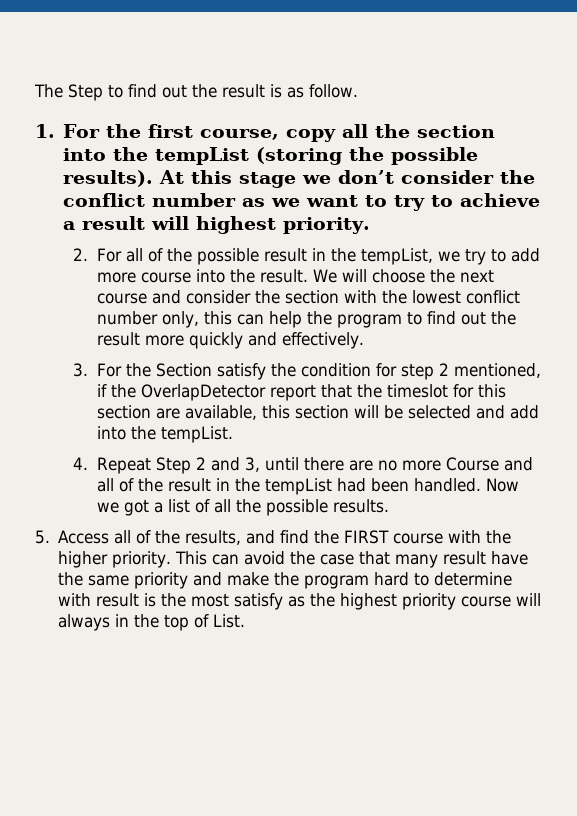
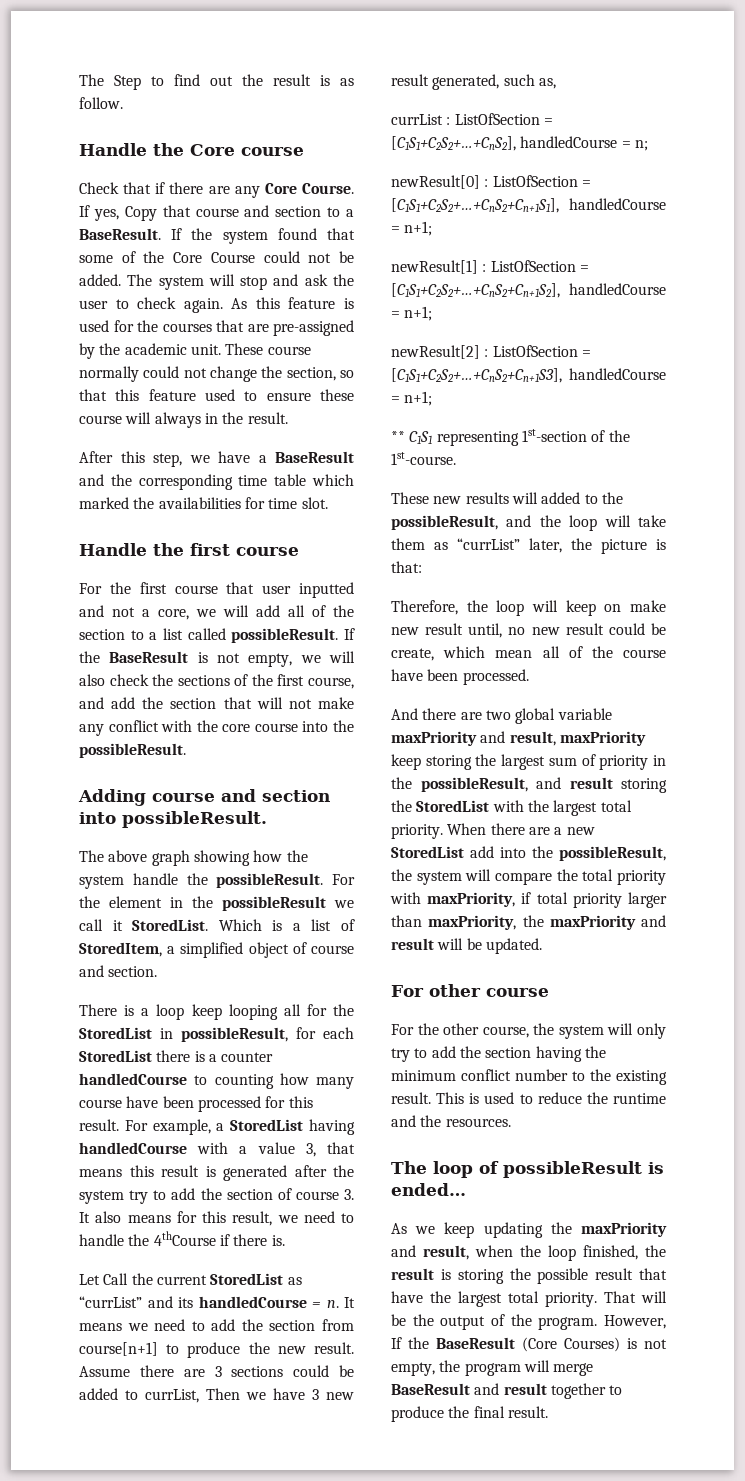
[35,124,496,142] [63,147,479,165] [63,170,536,188] [63,193,541,211] [63,216,371,234] [73,248,540,265] [96,269,494,283] [96,290,520,304] [96,311,516,328] [96,332,364,349] [73,363,541,380] [96,384,506,401] [96,405,539,420] [96,426,233,443] [73,457,533,474] [96,478,519,495] [96,499,389,516] [35,530,512,545] [58,551,529,568] [58,572,513,589] [58,593,457,610] 1. For the first course, copy all the section into the tempList (storing the possible results). At this stage we don’t consider the conflict number as we want to try to achieve a result will highest priority. // 2. For all of the possible result in the tempList, we try to add more course into the result. We will choose the next course and consider the section with the lowest conflict number only, this can help the program to find out the result more quickly and effectively. // 3. For the Section satisfy the condition for step 2 mentioned, if the OverlapDetector report that the timeslot for this section are available, this section will be selected and add into the tempList. // 4. Repeat Step 2 and 3, until there are no more Course and all of the result in the tempList had been handled. Now we got a list of all the possible results. // 5. Access all of the results, and find the FIRST course with the higher priority. This can avoid the case that many result have the same priority and make the program hard to determine with result is the most satisfy as the highest priority -> [79,143,304,156] [79,182,354,198] [79,205,354,221] [79,228,355,244] [79,251,354,263] [79,274,354,290] [79,297,354,313] [79,320,354,336] [79,343,311,359] [79,366,354,382] [79,389,354,401] Handle the Core course // Check that if there are any Core Course. If yes, Copy that course and section to a BaseResult. If the system found that some of the Core Course could not be added. The system will stop and ask the user to check again. As this feature is used for the courses that are pre-assigned by the academic unit. These course normally could not change the section, so that this feature used to ensure these
[164,614,246,631] top of List. -> [247,412,288,424] [79,451,354,467] [79,474,354,490] [79,497,328,509] [79,543,299,556] [79,582,354,598] [79,605,354,620] [79,628,355,643] [79,651,356,667] [79,674,355,689] [79,697,354,709] [79,720,355,736] [79,743,186,758] [78,789,330,806] [79,811,267,828] [79,850,308,866] [79,873,355,889] [79,896,354,911] [79,919,355,931] [79,942,354,958] [79,965,158,977] [79,1004,354,1020] [79,1027,354,1042] [79,1050,274,1062] [79,1073,354,1089] [79,1096,313,1112] [79,1119,355,1135] [79,1142,355,1157] [79,1165,354,1181] [79,1188,354,1204] [79,1211,354,1226] [79,1231,285,1246] [79,1273,302,1285] [79,1296,355,1308] [79,1319,354,1331] [79,1342,354,1358] [79,1365,354,1377] [79,1388,354,1403] [391,74,556,90] [391,113,553,125] [391,136,648,151] [391,175,591,189] [391,198,666,213] [391,221,433,236] [391,260,589,274] [391,283,666,298] [391,306,433,321] [391,345,591,359] [391,368,666,383] [391,391,433,406] [391,429,630,446] [391,452,456,465] [391,492,623,504] [391,515,666,531] [391,538,666,554] [391,561,422,573] [391,600,666,616] [391,623,666,638] [391,646,666,661] [391,669,529,685] [391,708,612,724] [391,731,646,746] [391,754,666,770] [391,777,667,793] [391,800,632,816] [391,823,595,839] [391,846,666,861] [391,869,666,885] [390,892,667,908] [391,915,666,930] [391,938,542,954] [391,984,549,997] [391,1023,666,1039] [391,1046,606,1062] [391,1069,667,1085] [391,1092,666,1104] [391,1115,511,1127] [391,1161,664,1178] [391,1183,466,1196] [391,1222,667,1238] [391,1245,666,1261] [391,1268,667,1284] [391,1291,667,1307] [391,1314,666,1330] [391,1337,667,1352] [391,1360,594,1376] [391,1383,623,1399] [391,1406,548,1422] result. // After this step, we have a BaseResult and the corresponding time table which marked the availabilities for time slot. // Handle the first course // For the first course that user inputted and not a core, we will add all of the section to a list called possibleResult. If the BaseResult is not empty, we will also check the sections of the first course, and add the section that will not make any conflict with the core course into the possibleResult. // Adding course and section into possibleResult. // The above graph showing how the system handle the possibleResult. For the element in the possibleResult we call it StoredList. Which is a list of StoredItem, a simplified object of course and section. // There is a loop keep looping all for the StoredList in possibleResult, for each StoredList there is a counter handledCourse to counting how many course have been processed for this result. For example, a StoredList having handledCourse with a value 3, that means this result is generated after the system try to add the section of course 3. It also means for this result, we need to handle the 4thCourse if there is. // Let Call the current StoredList as “currList” and its handledCourse = n. It means we need to add the section from course[n+1] to produce the new result. Assume there are 3 sections could be added to currList, Then we have 3 new result generated, such as, // currList : ListOfSection = [C1S1+C2S2+…+CnS2], handledCourse = n; // newResult[0] : ListOfSection = [C1S1+C2S2+…+CnS2+Cn+1S1], handledCourse = n+1; // newResult[1] : ListOfSection = [C1S1+C2S2+…+CnS2+Cn+1S2], handledCourse = n+1; // newResult[2] : ListOfSection = [C1S1+C2S2+…+CnS2+Cn+1S3], handledCourse = n+1; // ** C1S1 representing 1st-section of the 1st-course. // These new results will added to the possibleResult, and the loop will take them as “currList” later, the picture is that: // Therefore, the loop will keep on make new result until, no new result could be create, which mean all of the course have been processed. // And there are two global variable maxPriority and result, maxPriority keep storing the largest sum of priority in the possibleResult, and result storing the StoredList with the largest total priority. When there are a new StoredList add into the possibleResult, the system will compare the total priority with maxPriority, if total priority larger than maxPriority, the maxPriority and result will be updated. // For other course // For the other course, the system will only try to add the section having the minimum conflict number to the existing result. This is used to reduce the runtime and the resources. // The loop of possibleResult is ended… // As we keep updating the maxPriority and result, when the loop finished, the result is storing the possible result that have the largest total priority. That will be the output of the program. However, If the BaseResult (Core Courses) is not empty, the program will merge BaseResult and result together to produce the final result.

